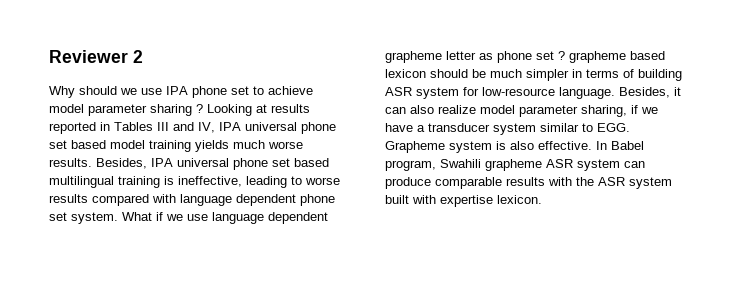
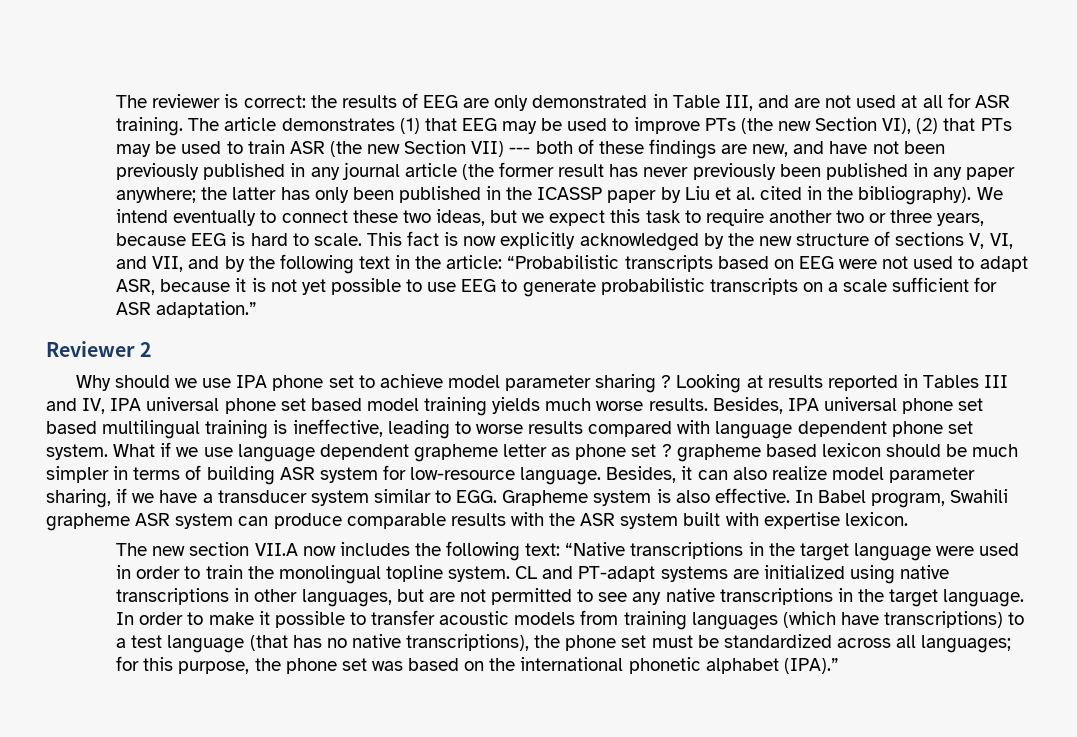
(49, 56) none -> [116,93,1010,111] [116,117,1012,136] [116,139,945,159] [116,162,1016,180] [116,186,1003,205] [116,209,985,226] [116,231,1013,251] [116,254,1028,274] [116,277,998,297] [116,301,258,318] The reviewer is correct: the results of EEG are only demonstrated in Table III, and are not used at all for ASR training. The article demonstrates (1) that EEG may be used to improve PTs (the new Section VI), (2) that PTs may be used to train ASR (the new Section VII) --- both of these findings are new, and have not been previously published in any journal article (the former result has never previously been published in any paper anywhere; the latter has only been published in the ICASSP paper by Liu et al. cited in the bibliography). We intend eventually to connect these two ideas, but we expect this task to require another two or three years, because EEG is hard to scale. This fact is now explicitly acknowledged by the new structure of sections V, VI, and VII, and by the following text in the article: “Probabilistic transcripts based on EEG were not used to adapt ASR, because it is not yet possible to use EEG to generate probabilistic transcripts on a scale sufficient for ASR adaptation.” //
(542, 199) none -> [116,541,1020,561] [116,565,950,584] [116,588,1025,607] [116,610,1025,630] [116,634,1012,653] [116,656,839,674] // The new section VII.A now includes the following text: “Native transcriptions in the target language were used in order to train the monolingual topline system. CL and PT-adapt systems are initialized using native transcriptions in other languages, but are not permitted to see any native transcriptions in the target language. In order to make it possible to transfer acoustic models from training languages (which have transcriptions) to a test language (that has no native transcriptions), the phone set must be standardized across all languages; for this purpose, the phone set was based on the international phonetic alphabet (IPA).”

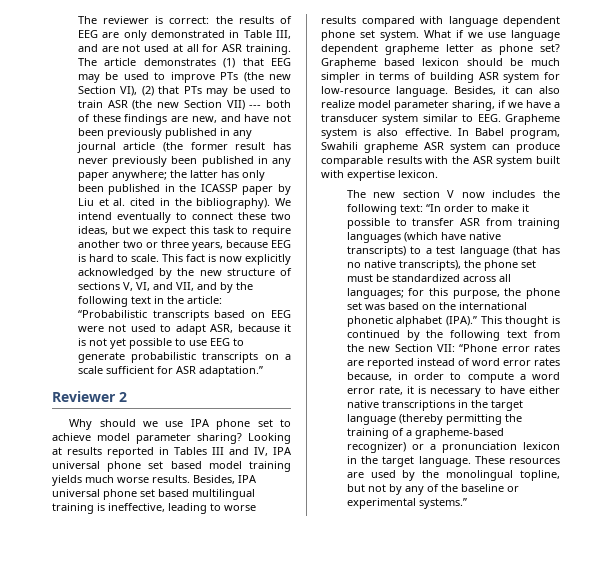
[595,374,672,393] sharing ? -> [197,433,242,444] sharing?
[631,444,761,462] set ? grapheme -> [540,44,560,52] [321,58,376,69] set? Grapheme
[456,490,498,503] EGG. -> [477,114,501,122] EEG.
[254,543,298,556] VII.A -> [447,190,455,198] V
[565,542,1020,561] [116,565,950,584] [116,588,1025,607] [116,612,135,625] “Native transcriptions in the target language were used in order to train the monolingual topline system. CL and PT-adapt systems are initialized using native transcriptions in other languages, but are not permitted to see any native transcriptions in the target language. In -> [425,204,441,212] “In
[439,611,576,625] acoustic models -> [460,218,481,226] ASR
[884,611,1004,628] transcriptions) -> [468,232,501,240] [346,246,406,257] native transcripts)
[406,634,530,651] transcriptions), -> [398,260,461,271] transcripts),
(839, 666) none -> [480,316,560,327] [346,330,560,341] [346,344,560,352] [346,358,560,369] [346,372,560,383] [346,386,560,397] [346,400,523,411] [346,414,522,425] [346,428,504,439] [346,442,560,453] [346,456,560,467] [346,470,560,481] [346,484,519,495] [346,498,467,509] This thought is continued by the following text from the new Section VII: “Phone error rates are reported instead of word error rates because, in order to compute a word error rate, it is necessary to have either native transcriptions in the target language (thereby permitting the training of a grapheme-based recognizer) or a pronunciation lexicon in the target language. These resources are used by the monolingual topline, but not by any of the baseline or experimental systems.”

